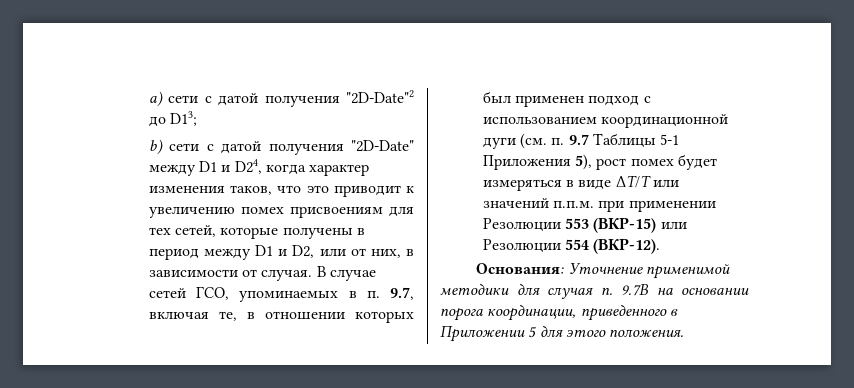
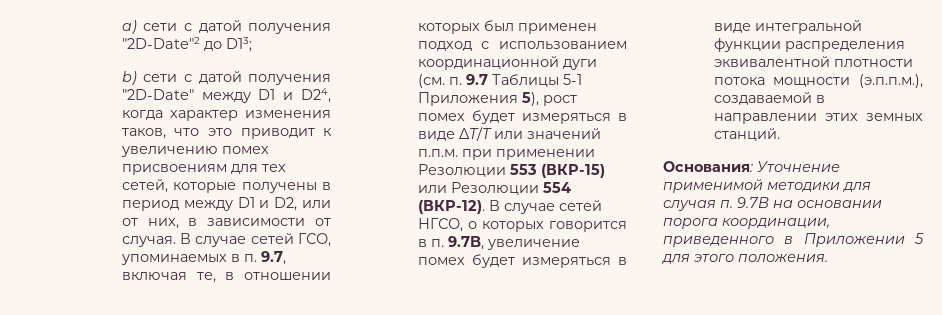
(661, 246) none -> [488,200,602,214] [417,218,627,232] [417,236,580,250] [417,254,627,268] [713,20,862,34] [713,38,905,52] [713,56,913,67] [713,74,923,88] [713,92,825,105] [713,113,923,124] [713,128,780,141] В случае сетей НГСО, о которых говорится в п. 9.7B, увеличение помех будет измеряться в виде интегральной функции распределения эквивалентной плотности потока мощности (э.п.п.м.), создаваемой в направлении этих земных станций.

